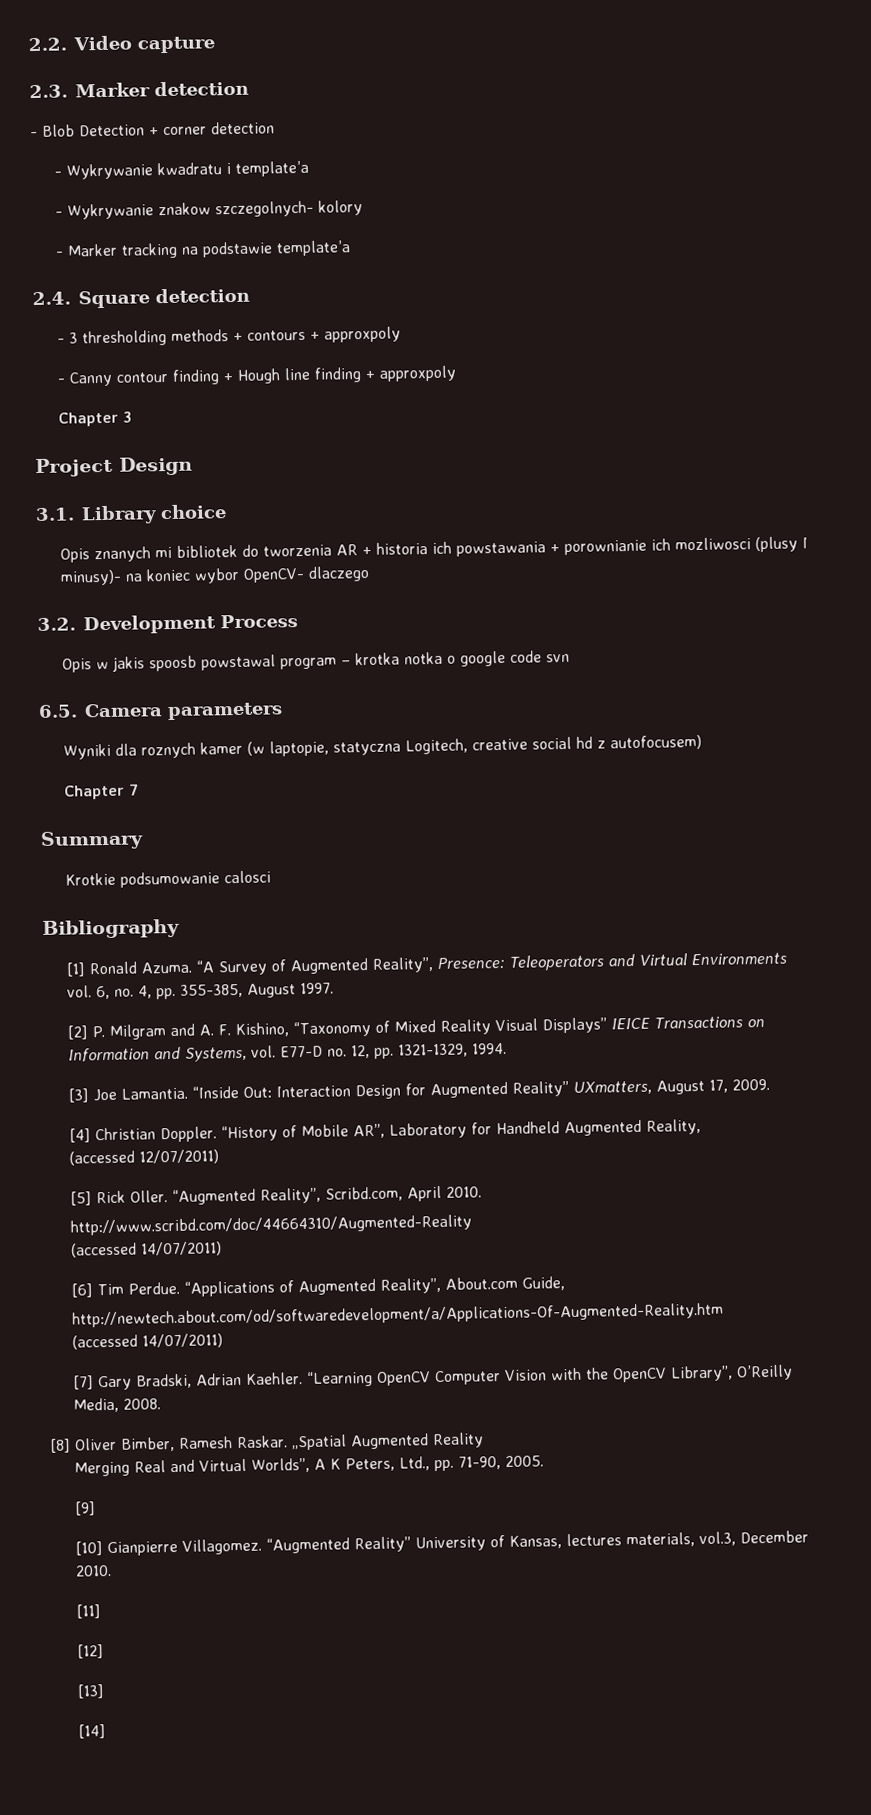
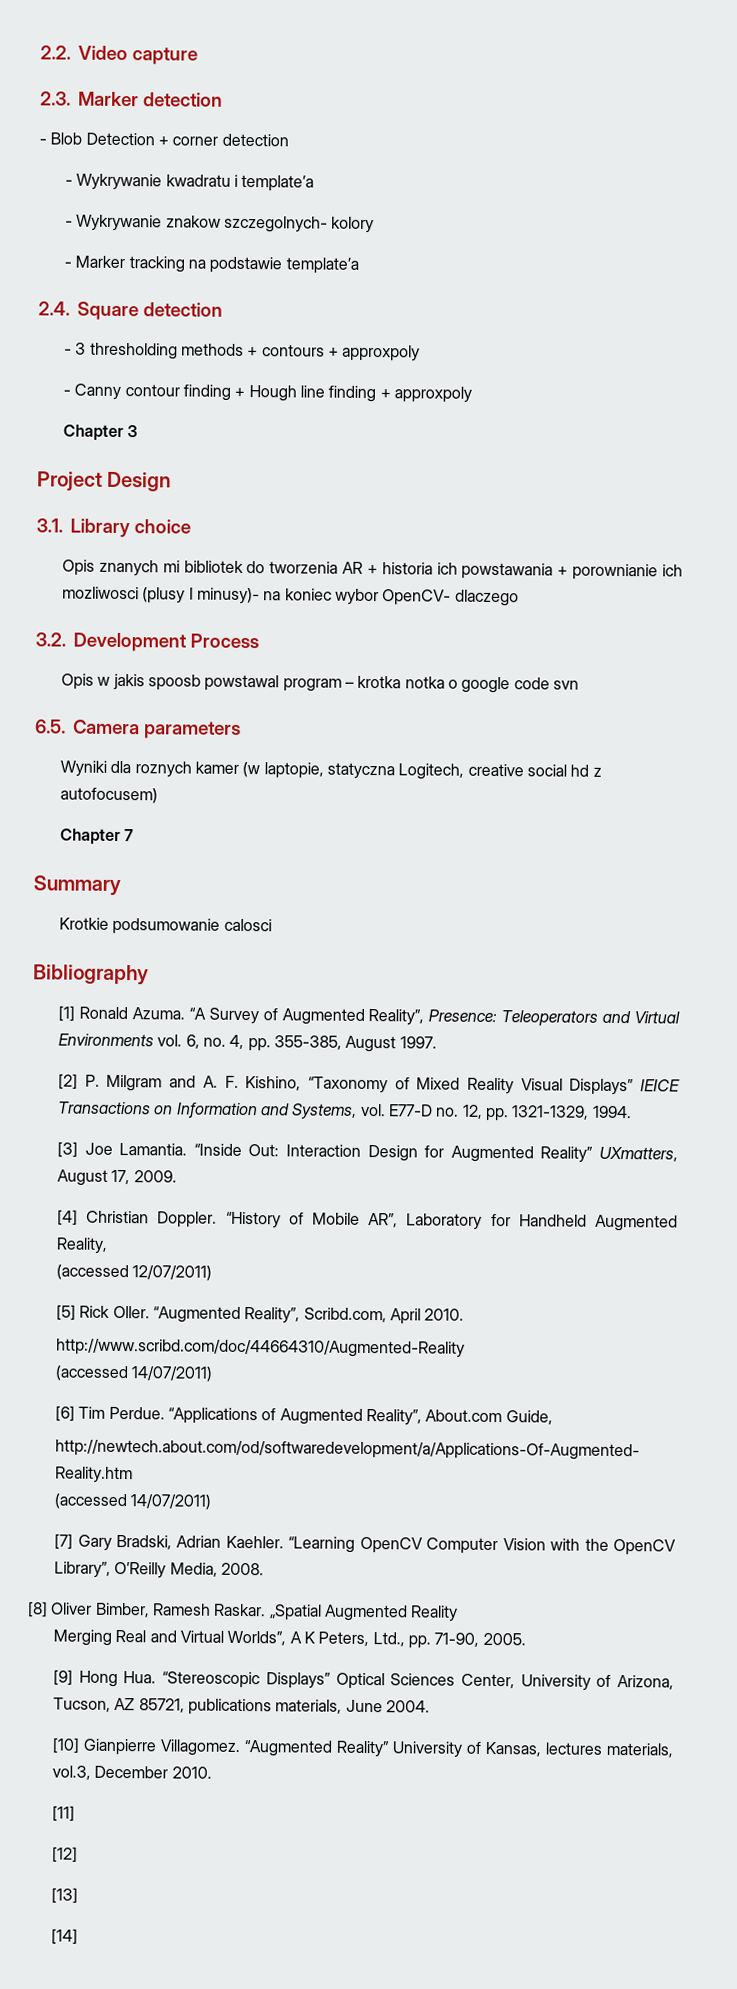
(96, 1508) none -> [78,1670,675,1691] [53,1697,431,1716] Hong Hua. “Stereoscopic Displays” Optical Sciences Center, University of Arizona, Tucson, AZ 85721, publications materials, June 2004.

